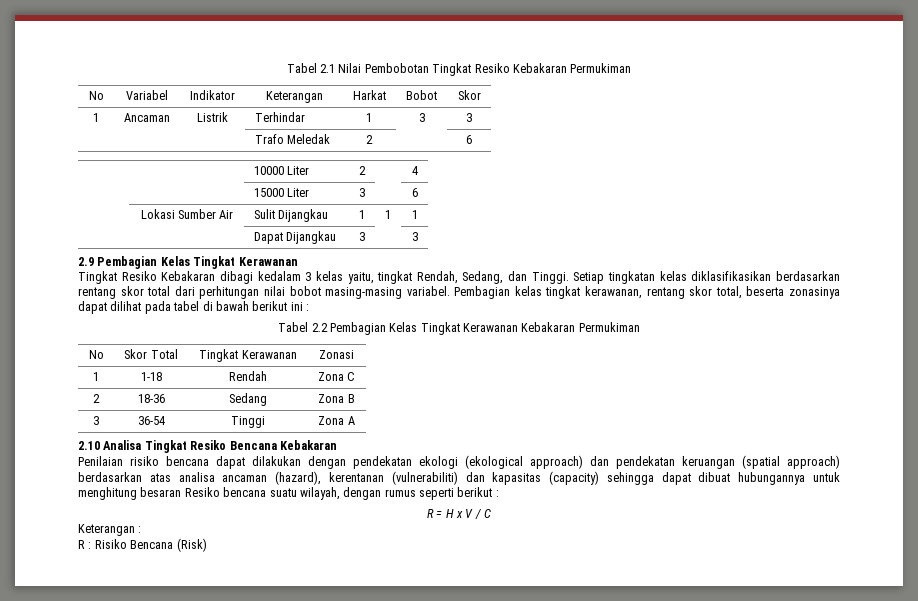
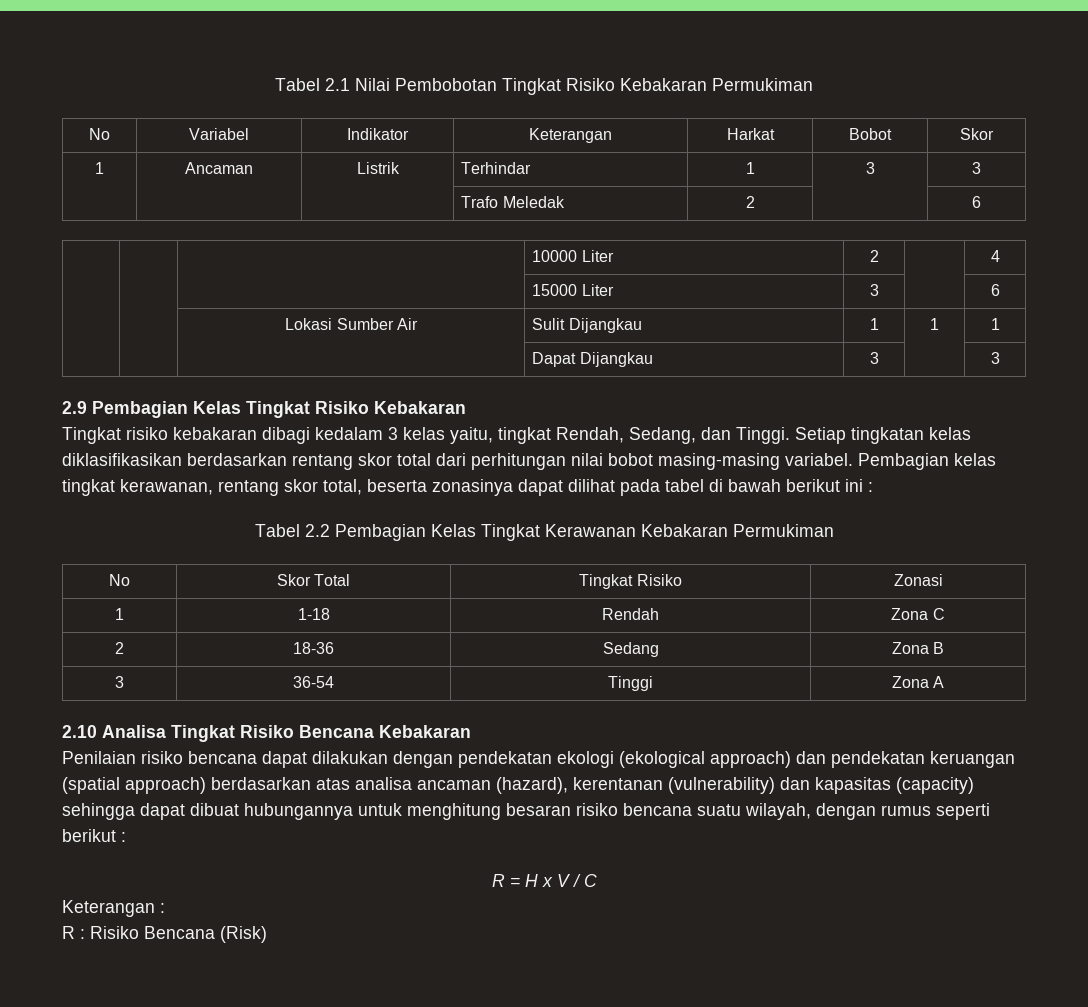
[474,63,510,73] Resiko -> [566,78,615,91] Risiko
[238,257,298,266] [78,271,216,284] Kerawanan // Tingkat Resiko Kebakaran -> [315,401,466,414] [62,427,257,444] Risiko Kebakaran // Tingkat risiko kebakaran
[241,350,297,359] Kerawanan -> [636,574,682,586] Risiko
[190,440,227,450] Resiko -> [240,725,294,738] Risiko
[391,471,458,485] (vulnerabiliti) -> [668,777,775,794] (vulnerability)
[184,487,220,497] Resiko -> [576,803,618,816] risiko

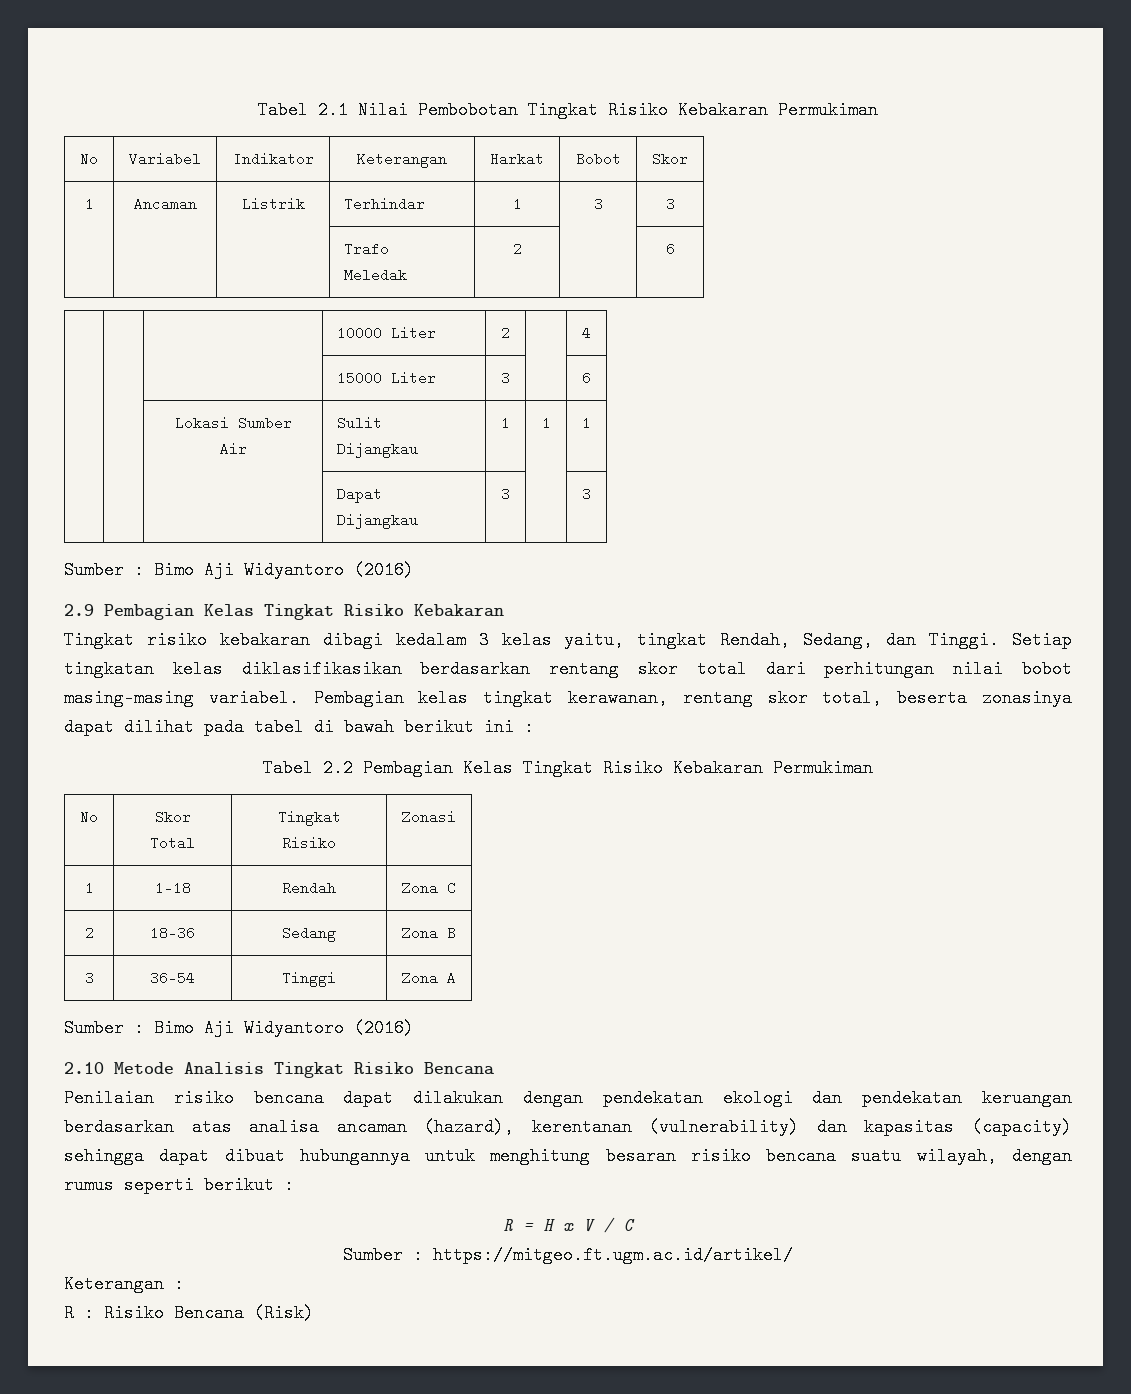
(1000, 358) none -> [64,561,414,579] // Sumber : Bimo Aji Widyantoro (2016)
[544,524,636,537] Kerawanan -> [603,759,663,777] Risiko
(945, 682) none -> [64,1019,414,1037] // Sumber : Bimo Aji Widyantoro (2016)
[102,725,166,738] Analisa -> [114,1062,264,1075] Metode Analisis
[379,725,471,738] Kebakaran -> (494, 1068) none
[619,751,791,768] (ekological approach) -> (793, 1098) none
[62,777,206,794] (spatial approach) -> (1072, 1098) none
(597, 880) none -> [343,1246,793,1264] // Sumber : https://mitgeo.ft.ugm.ac.id/artikel/

